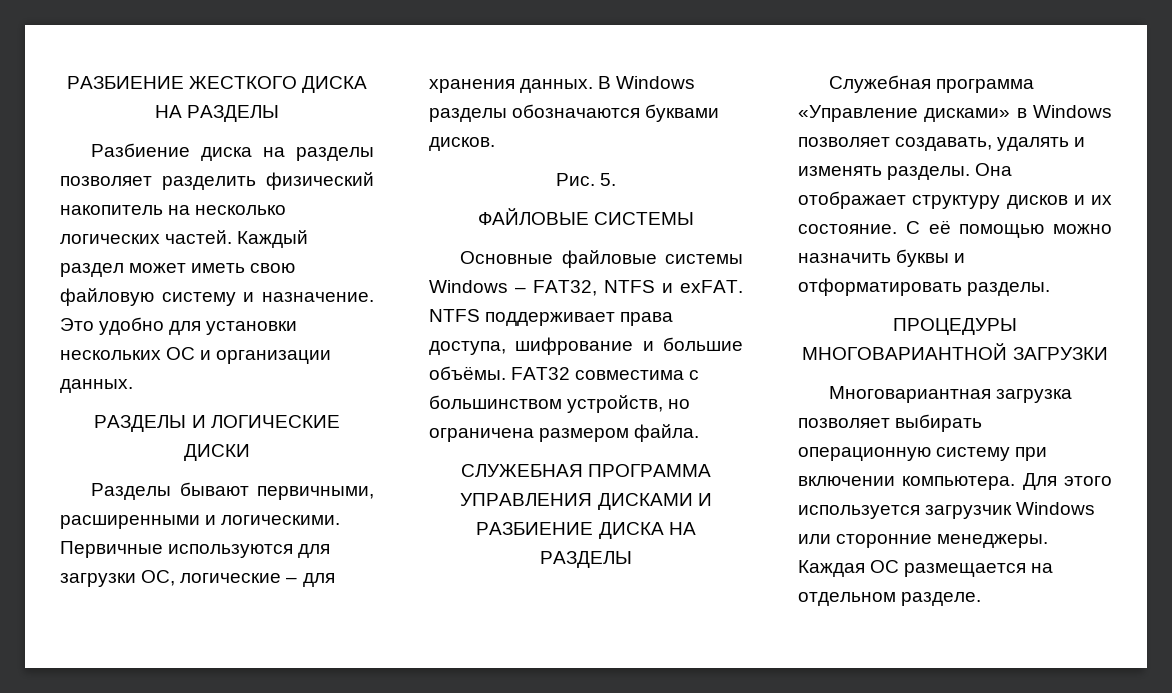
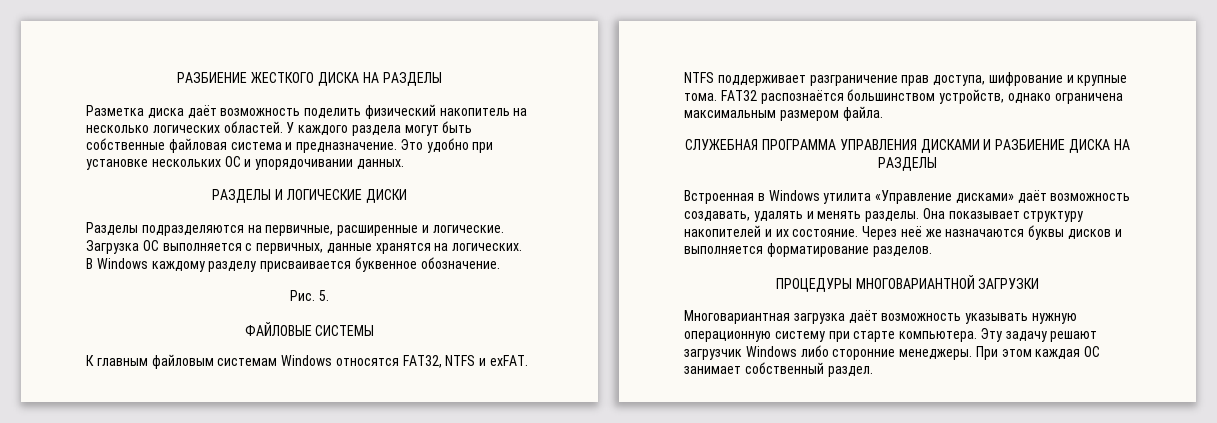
[91,143,374,161] [60,176,256,190] Разбиение диска на разделы позволяет разделить -> [86,105,362,118] Разметка диска даёт возможность поделить
[165,230,309,248] [60,263,296,277] [60,288,375,306] [60,317,298,335] частей. Каждый раздел может иметь свою файловую систему и назначение. Это удобно для установки -> [223,121,473,136] [86,138,494,153] [86,159,148,170] областей. У каждого раздела могут быть собственные файловая система и предназначение. Это удобно при установке
[216,350,332,364] организации -> [255,159,354,170] упорядочивании
[179,482,374,500] [60,515,341,529] [60,541,331,558] [60,570,335,587] [429,76,696,93] [429,104,720,122] [429,137,495,151] [555,173,617,186] [477,208,695,225] [460,250,743,268] [429,280,526,293] бывают первичными, расширенными и логическими. Первичные используются для загрузки ОС, логические – для хранения данных. В Windows разделы обозначаются буквами дисков. // Рис. 5. // ФАЙЛОВЫЕ СИСТЕМЫ // Основные файловые системы Windows – -> [141,225,504,236] [86,240,523,254] [86,257,500,272] [290,290,329,301] [244,322,375,336] [86,354,399,369] подразделяются на первичные, расширенные и логические. Загрузка ОС выполняется с первичных, данные хранятся на логических. В Windows каждому разделу присваивается буквенное обозначение. // Рис. 5. // ФАЙЛОВЫЕ СИСТЕМЫ // К главным файловым системам Windows относятся
[620,312,674,326] права -> [809,75,930,86] разграничение прав
[663,337,743,351] [429,366,700,380] [429,395,691,413] [429,428,534,442] большие объёмы. FAT32 совместима с большинством устройств, но ограничена -> [1077,75,1128,86] [684,89,1123,104] [684,110,776,118] крупные тома. FAT32 распознаётся большинством устройств, однако ограничена максимальным
[829,75,1035,93] [798,105,1112,122] [798,137,890,147] Служебная программа «Управление дисками» в Windows позволяет -> [684,190,1131,204] Встроенная в Windows утилита «Управление дисками» даёт возможность
[798,166,882,176] изменять -> [817,211,862,219] менять
[798,191,1112,209] [798,220,1112,238] [798,249,966,267] [798,278,1051,296] отображает структуру дисков и их состояние. С её помощью можно назначить буквы и отформатировать разделы. -> [948,211,1084,222] [684,225,1122,240] [684,243,932,257] показывает структуру накопителей и их состояние. Через неё же назначаются буквы дисков и выполняется форматирование разделов.
[798,414,983,432] [798,447,1048,461] [798,473,1112,490] [798,505,920,519] позволяет выбирать операционную систему при включении компьютера. Для этого используется -> [848,310,1077,324] [684,328,1098,342] даёт возможность указывать нужную операционную систему при старте компьютера. Эту задачу решают
[798,534,831,544] или -> [800,345,829,357] либо
[798,560,1054,577] [798,592,982,606] Каждая ОС размещается на отдельном разделе. -> [975,346,1101,360] [684,362,873,377] При этом каждая ОС занимает собственный раздел.

